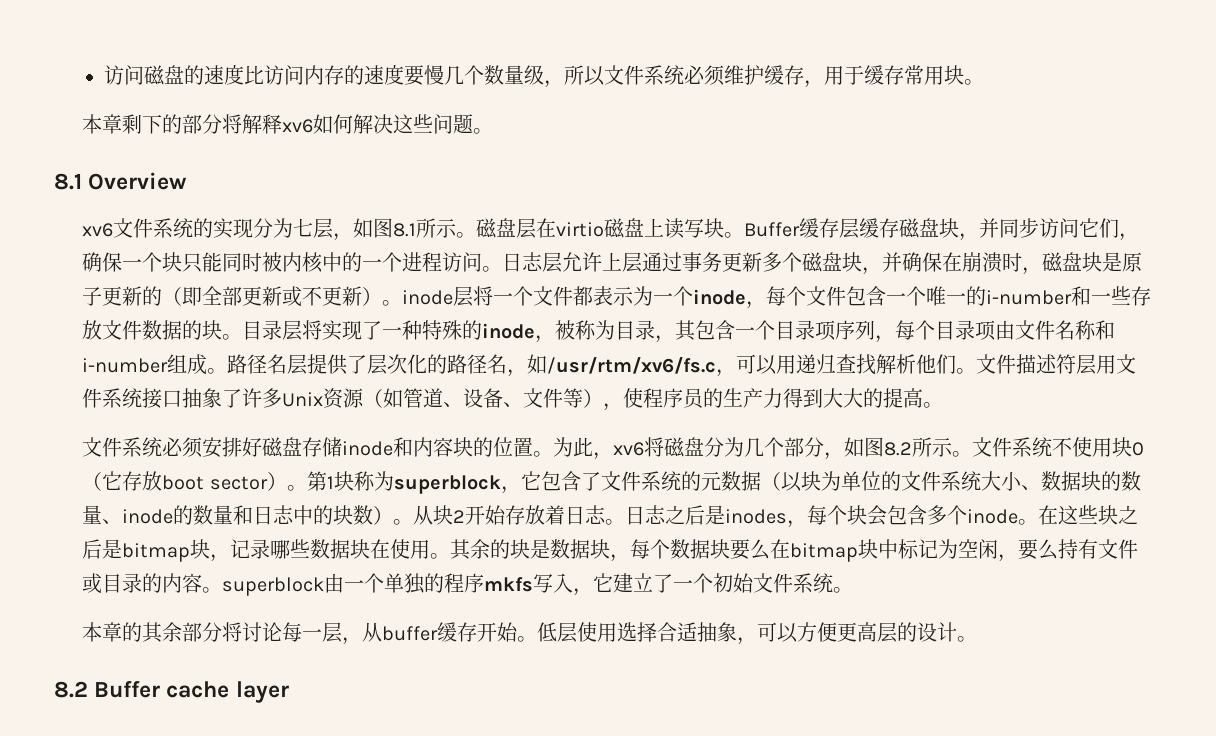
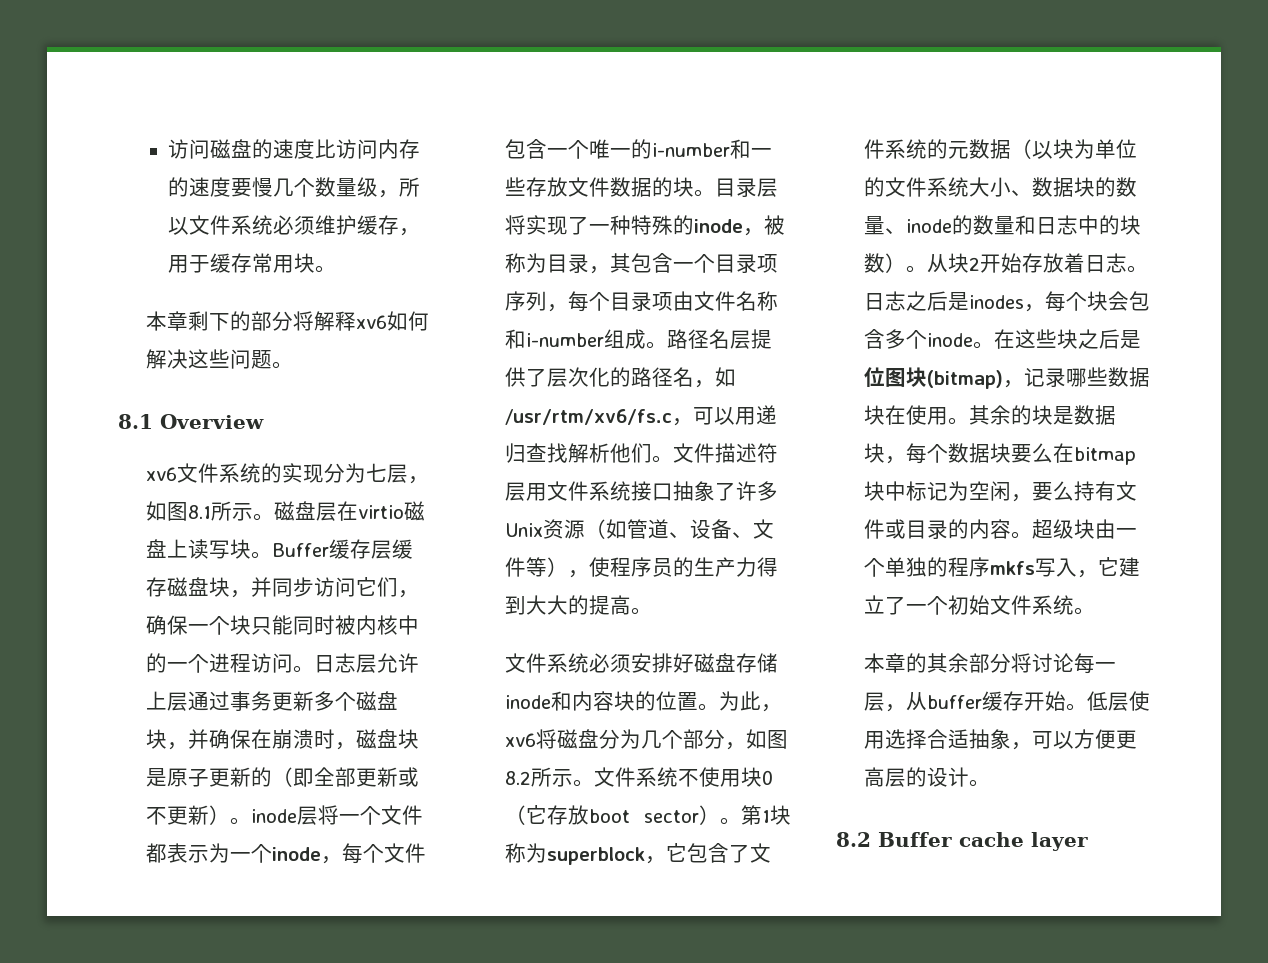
[122,539,211,562] bitmap块 -> [863,367,1003,389] 位图块(bitmap)
[222,577,325,596] superblock -> [1031,519,1095,539] 超级块

